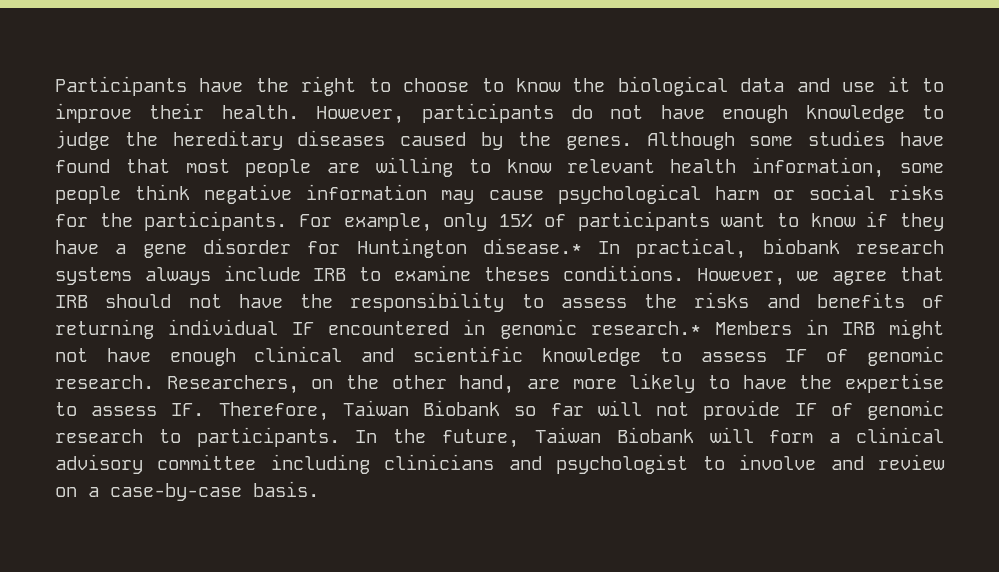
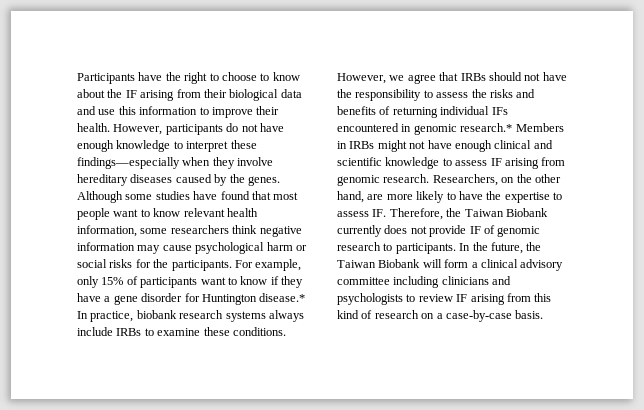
[572,78,606,92] the -> [77,89,227,101] about the IF arising from their
[887,76,910,92] it -> [118,106,198,115] this information
[55,130,158,150] judge the -> [186,140,257,152] [77,157,274,169] interpret these findings—especially when they involve
[327,157,454,177] are willing -> [113,209,139,217] want
[55,186,121,204] people -> [170,225,229,234] researchers
[636,238,747,259] practical, -> [90,311,134,322] practice,
[313,268,347,281] IRB -> [116,328,142,336] IRBs
[483,267,550,281] theses -> [203,327,230,336] these
[55,295,88,308] IRB -> [460,73,486,81] IRBs
[292,322,315,335] IF -> [491,107,508,115] IFs
[841,322,875,335] IRB -> [349,141,375,149] IRBs
[826,349,849,362] of -> [504,157,566,169] arising from
[342,400,642,416] Taiwan Biobank so far will -> [446,208,548,217] [337,225,408,237] the Taiwan Biobank currently does
(520, 438) none -> [526,242,542,251] the
[556,454,946,474] psychologist to involve and review -> [337,293,552,305] [337,310,419,319] psychologists to review IF arising from this kind of research

